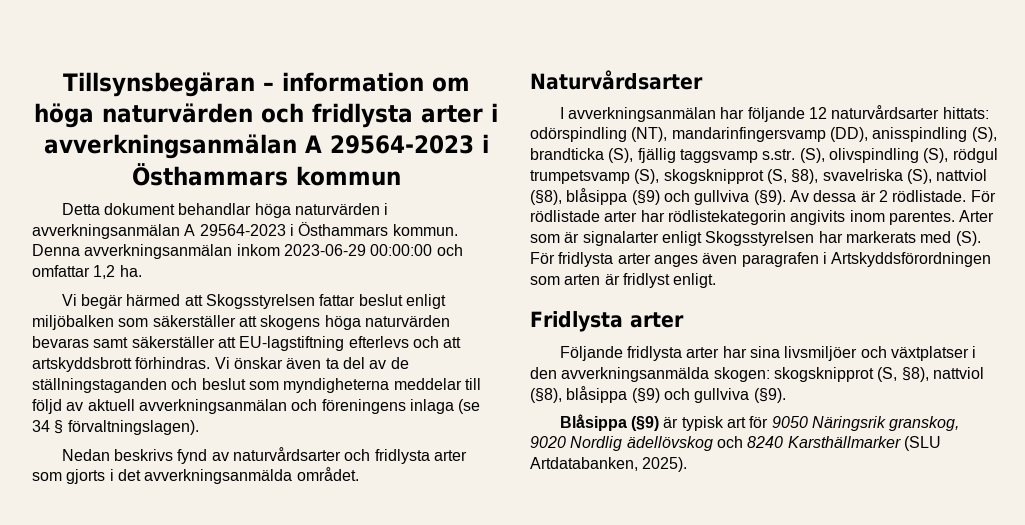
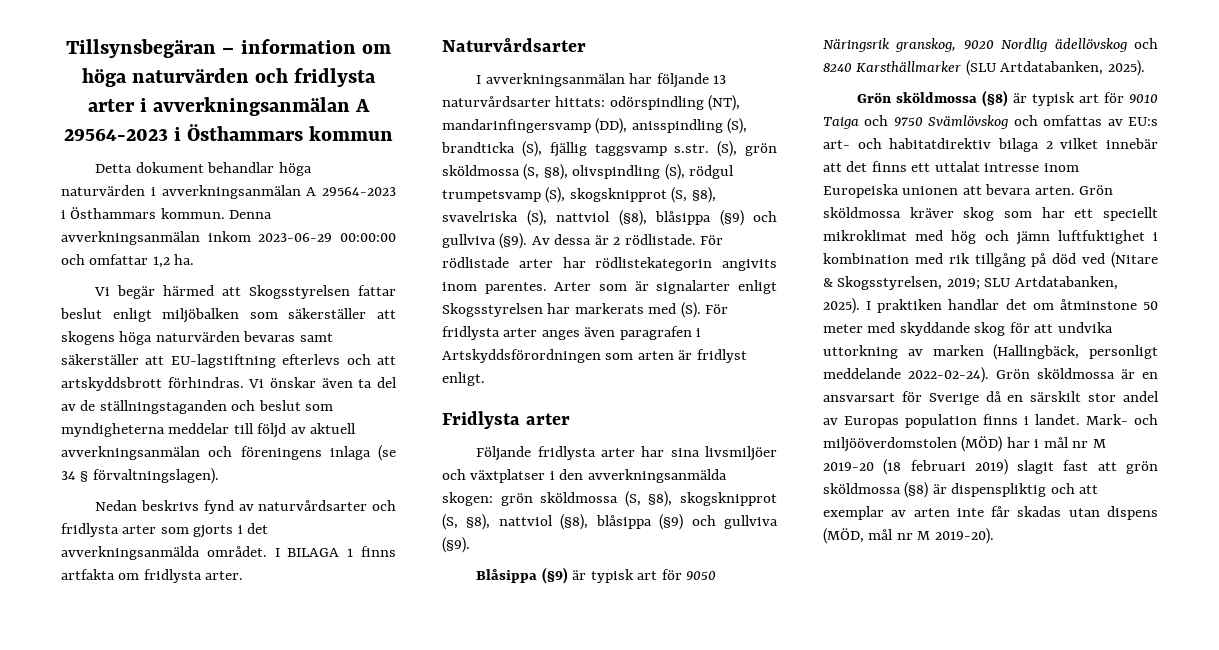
(359, 474) none -> [274,546,397,557] [61,569,244,583] I BILAGA 1 finns artfakta om fridlysta arter.
[808,107,827,119] 12 -> [713,75,727,84] 13
(825, 155) none -> [745,143,777,156] [442,164,568,180] grön sköldmossa (S, §8),
(770, 374) none -> [500,491,673,507] grön sköldmossa (S, §8),
(688, 464) none -> [857,90,1158,107] [823,115,1158,129] [823,138,1158,152] [823,161,1079,172] [823,184,1114,198] [823,207,1158,221] [823,230,1158,245] [823,252,1158,268] [823,276,1118,290] [823,298,1158,314] [823,322,1113,336] [823,344,1158,360] [823,367,1158,383] [823,391,1159,405] [823,414,1158,428] [823,436,1106,452] [823,459,1158,475] [823,482,1099,498] [823,506,1158,520] [823,528,994,544] // Grön sköldmossa (§8) är typisk art för 9010 Taiga och 9750 Svämlövskog och omfattas av EU:s art- och habitatdirektiv bilaga 2 vilket innebär att det finns ett uttalat intresse inom Europeiska unionen att bevara arten. Grön sköldmossa kräver skog som har ett speciellt mikroklimat med hög och jämn luftfuktighet i kombination med rik tillgång på död ved (Nitare & Skogsstyrelsen, 2019; SLU Artdatabanken, 2025). I praktiken handlar det om åtminstone 50 meter med skyddande skog för att undvika uttorkning av marken (Hallingbäck, personligt meddelande 2022-02-24). Grön sköldmossa är en ansvarsart för Sverige då en särskilt stor andel av Europas population finns i landet. Mark- och miljööverdomstolen (MÖD) har i mål nr M 2019-20 (18 februari 2019) slagit fast att grön sköldmossa (§8) är dispenspliktig och att exemplar av arten inte får skadas utan dispens (MÖD, mål nr M 2019-20).

